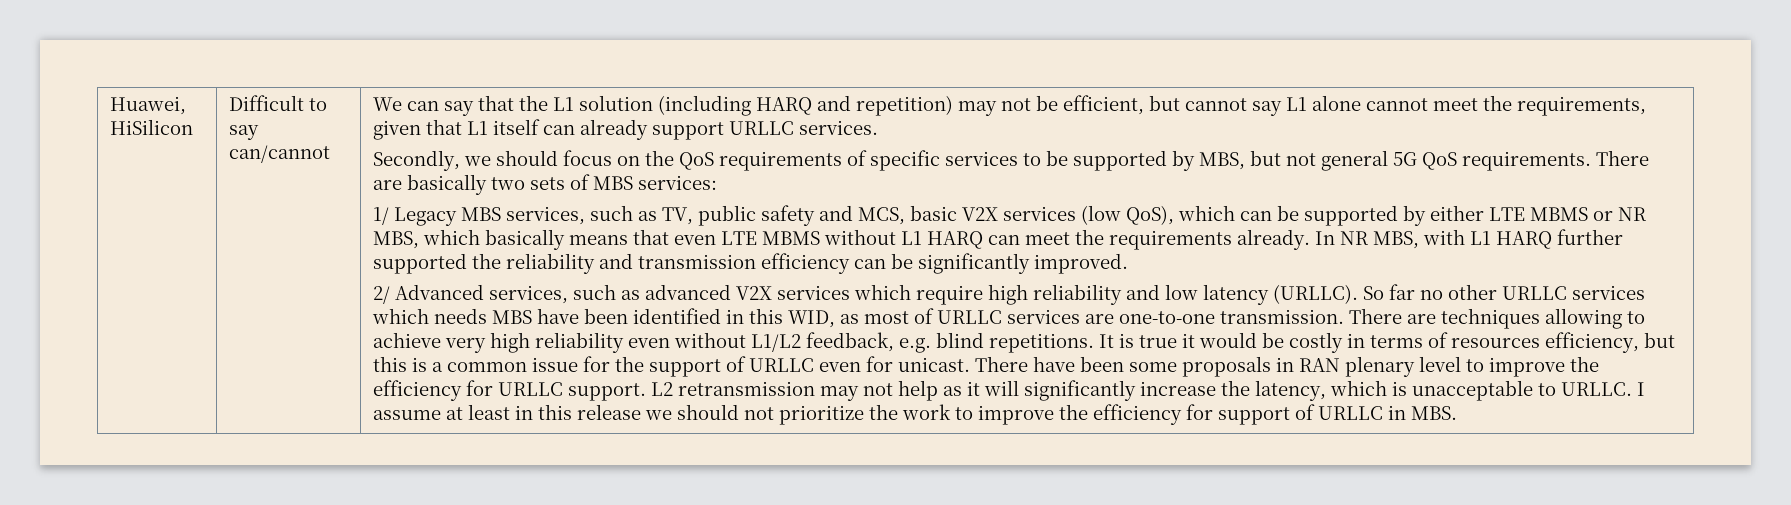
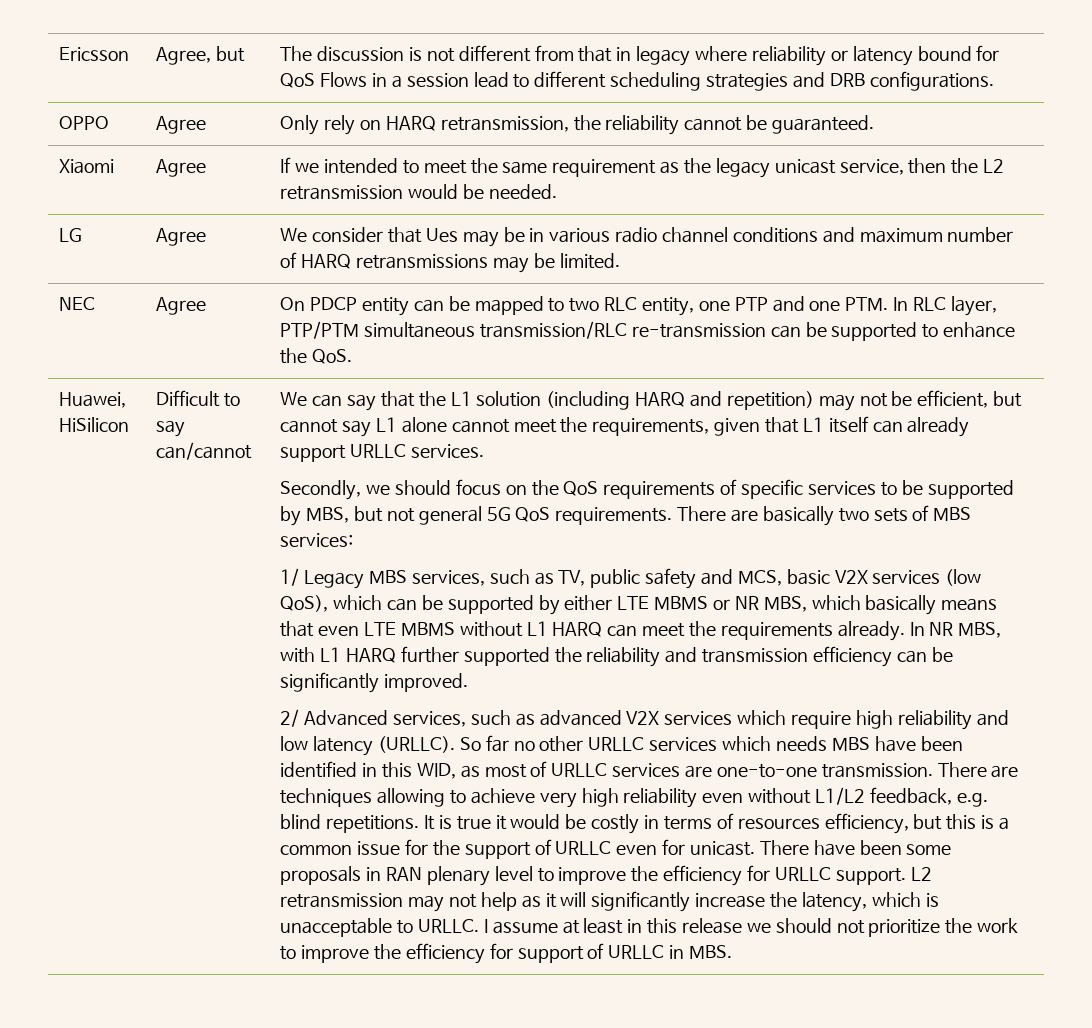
(109, 105) none -> [59,47,130,61] [156,46,246,65] [280,45,1000,66] [280,71,994,91] [59,116,110,130] [156,116,207,134] [280,115,875,135] [59,159,115,174] [156,159,207,177] [280,157,1005,178] [280,184,557,200] [59,228,83,242] [156,228,207,246] [280,227,1014,247] [280,252,620,273] [59,297,96,311] [156,297,207,315] [280,296,997,316] [280,321,1016,341] [280,348,353,364] Ericsson | Agree, but | The discussion is not different from that in legacy where reliability or latency bound for QoS Flows in a session lead to different scheduling strategies and DRB configurations. // OPPO | Agree | Only rely on HARQ retransmission, the reliability cannot be guaranteed. // Xiaomi | Agree | If we intended to meet the same requirement as the legacy unicast service, then the L2 retransmission would be needed. // LG | Agree | We consider that Ues may be in various radio channel conditions and maximum number of HARQ retransmissions may be limited. // NEC | Agree | On PDCP entity can be mapped to two RLC entity, one PTP and one PTM. In RLC layer, PTP/PTM simultaneous transmission/RLC re-transmission can be supported to enhance the QoS. //

